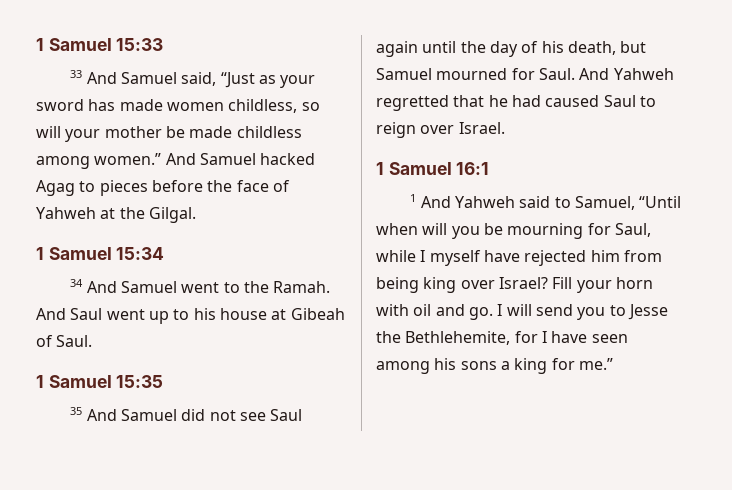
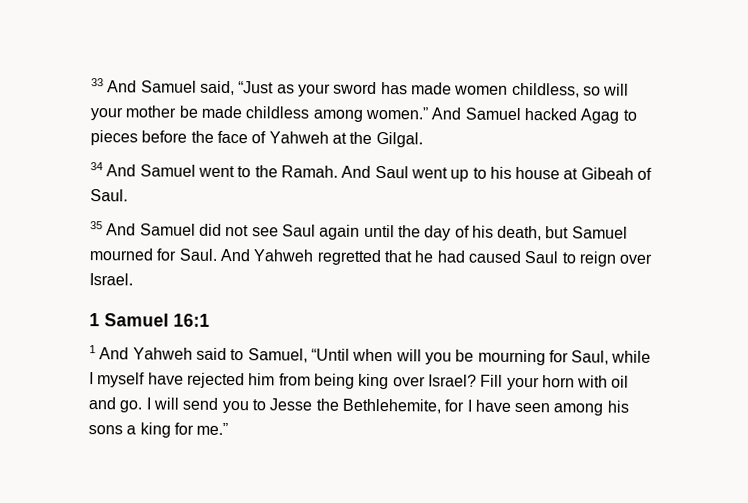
[36,38,164,51] 1 Samuel 15:33 // -> (91, 82) none
[36,247,165,260] // 1 Samuel 15:34 -> (423, 140) none
[36,375,164,388] // 1 Samuel 15:35 -> (128, 195) none

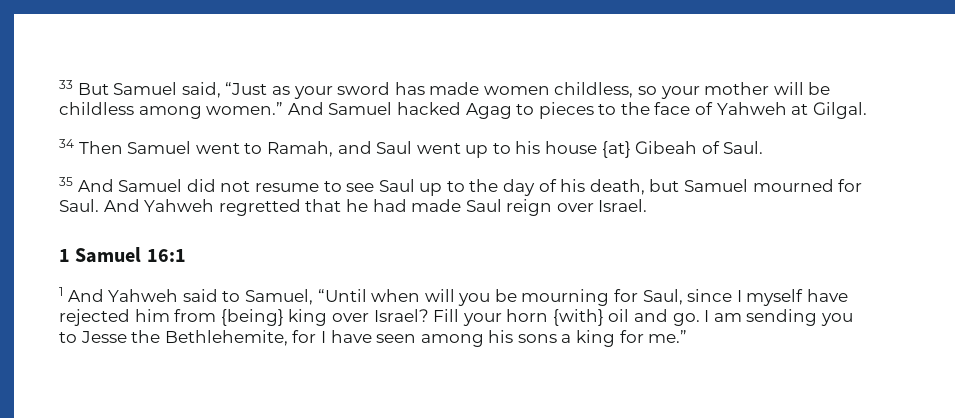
[107,80,138,93] And -> [77,83,109,95] But
[603,83,630,96] will -> (658, 90) none
[178,105,242,119] be made -> [773,82,831,95] will be
[141,130,188,143] before -> [598,104,617,115] to
[349,131,373,144] the -> (809, 109) none
[106,164,137,177] And -> [78,141,123,154] Then
[254,165,372,178] the Ramah. And -> [266,141,372,157] Ramah, and
[563,168,579,180] at -> [601,141,631,158] {at}
[251,224,395,240] see Saul again until -> [254,179,465,196] resume to see Saul up to
[467,250,576,264] caused Saul to -> [411,199,502,212] made Saul
[611,350,652,363] while -> [687,289,733,302] since
[313,373,355,389] being -> [220,309,284,326] {being}
[577,375,609,388] with -> [552,309,604,326] {with}
[152,397,219,410] will send -> [713,309,818,326] am sending

